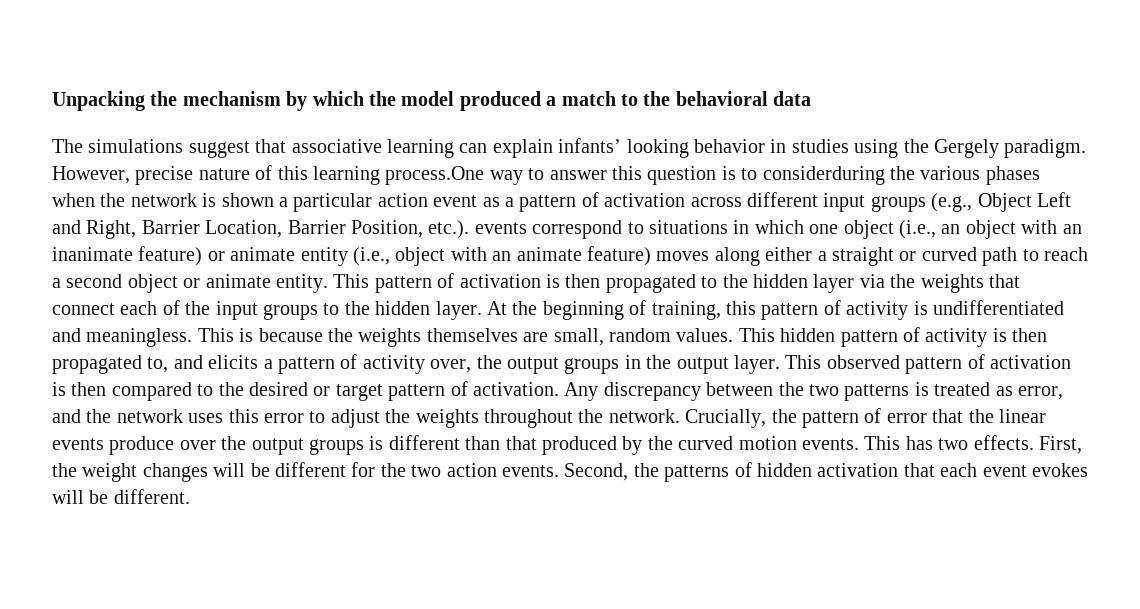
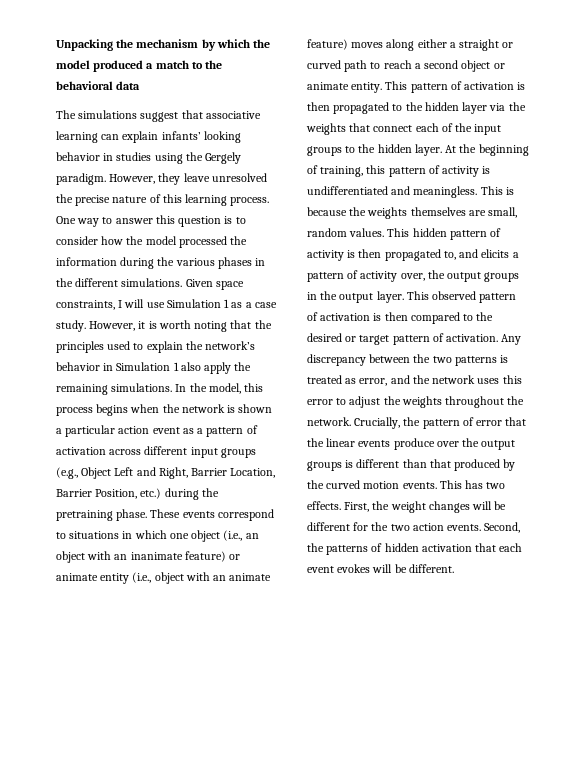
(130, 175) none -> [158,173,267,185] [56,194,73,203] they leave unresolved the
[385,166,485,185] process.One -> [230,197,270,206] [56,216,76,224] process. One
[762,166,1040,185] considerduring the various phases -> [56,236,248,248] [56,257,266,269] [56,278,244,290] [56,299,277,310] [56,320,272,332] [56,341,256,353] [56,362,252,374] [56,383,264,395] [56,404,129,416] consider how the model processed the information during the various phases in the different simulations. Given space constraints, I will use Simulation 1 as a case study. However, it is worth noting that the principles used to explain the network’s behavior in Simulation 1 also apply the remaining simulations. In the model, this process begins
[428,220,470,239] etc.). -> [140,488,219,500] [56,509,181,521] etc.) during the pretraining phase. These

